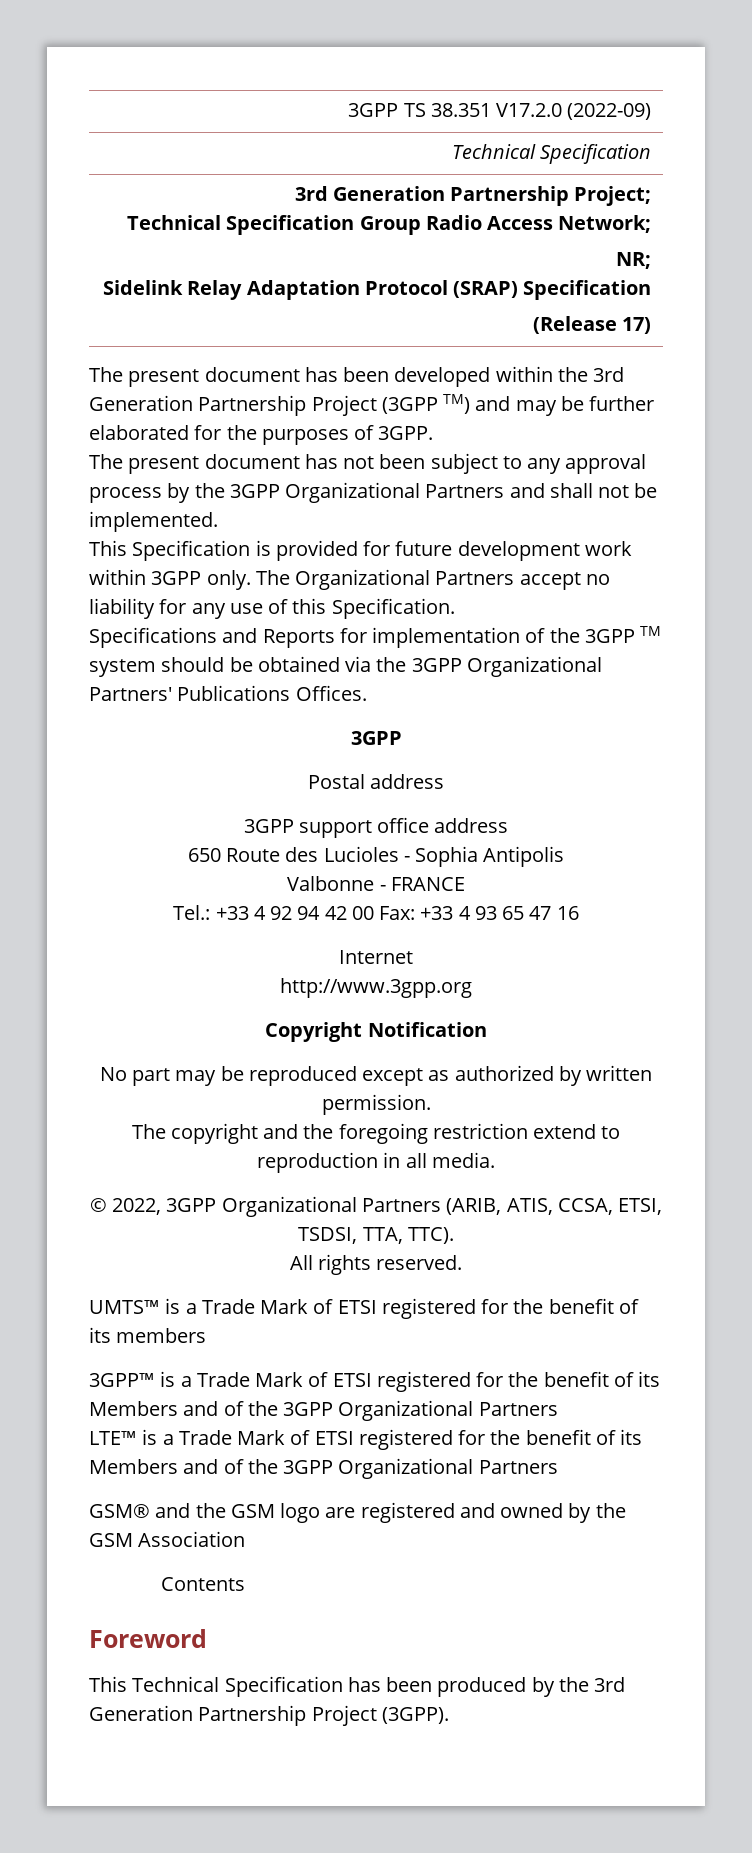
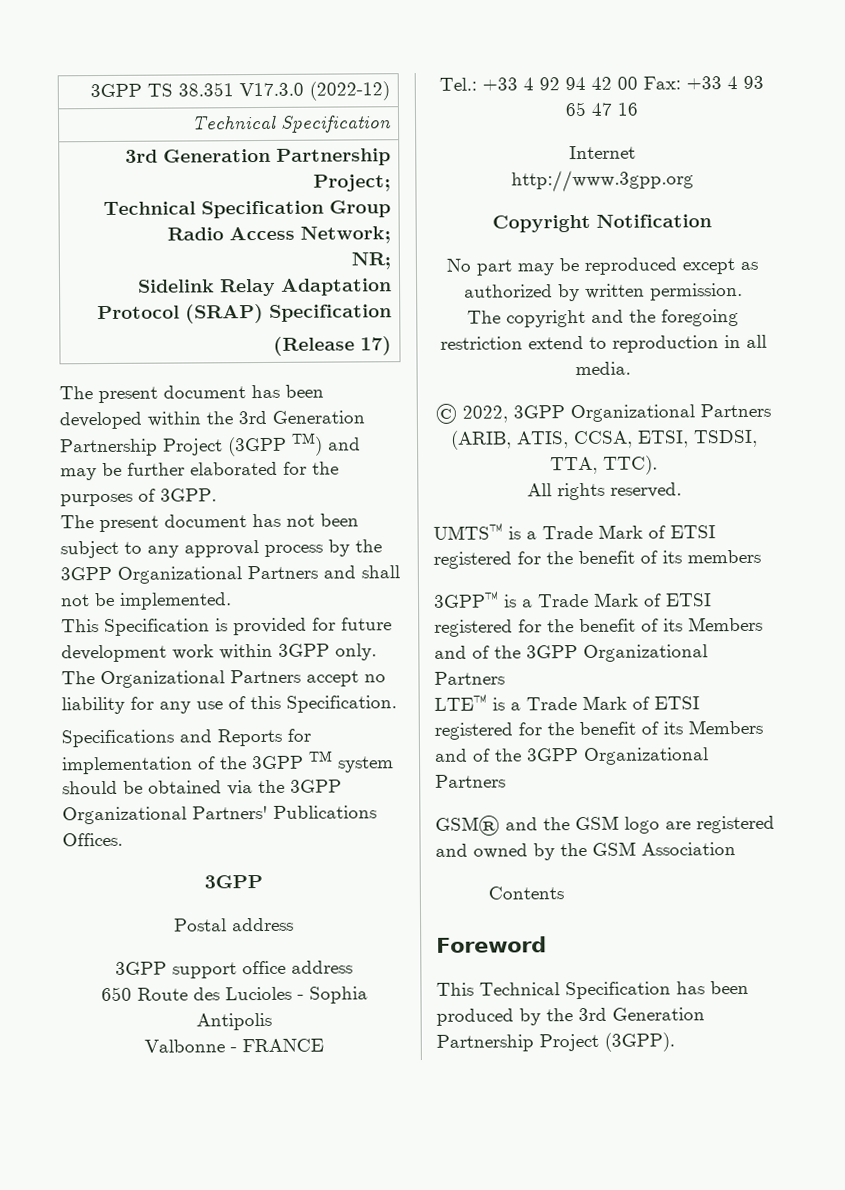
[496,103,652,120] V17.2.0 (2022-09) -> [238,81,390,101] V17.3.0 (2022-12)

